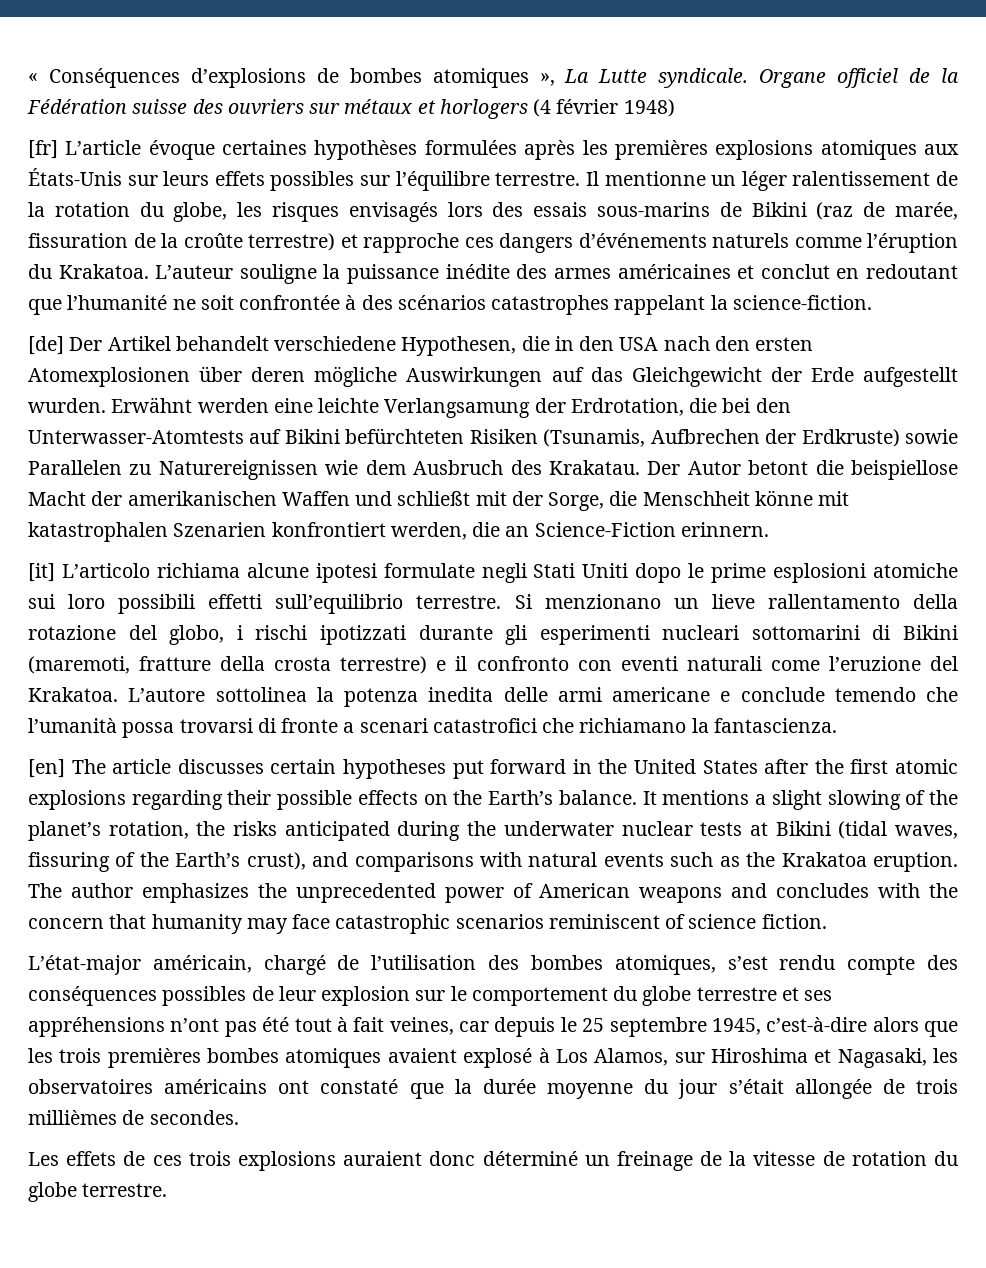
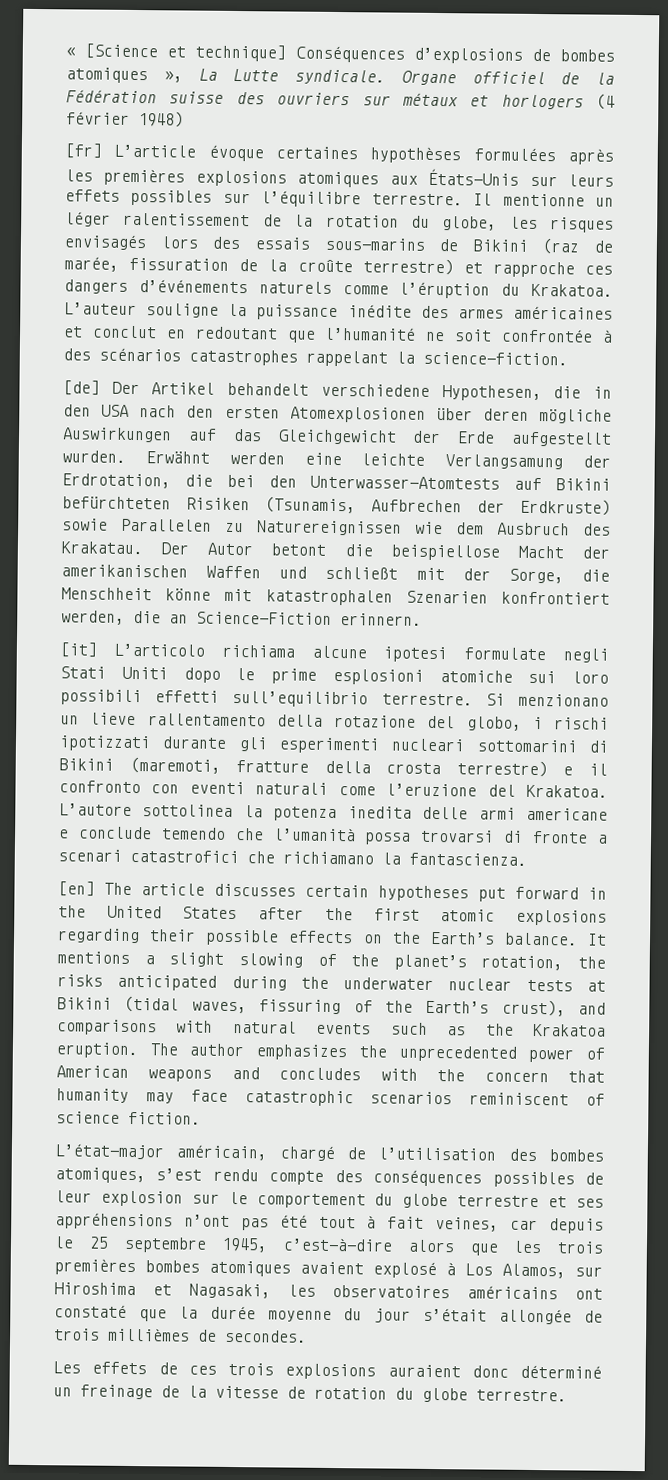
(38, 78) none -> [85,43,287,62] [Science et technique]

